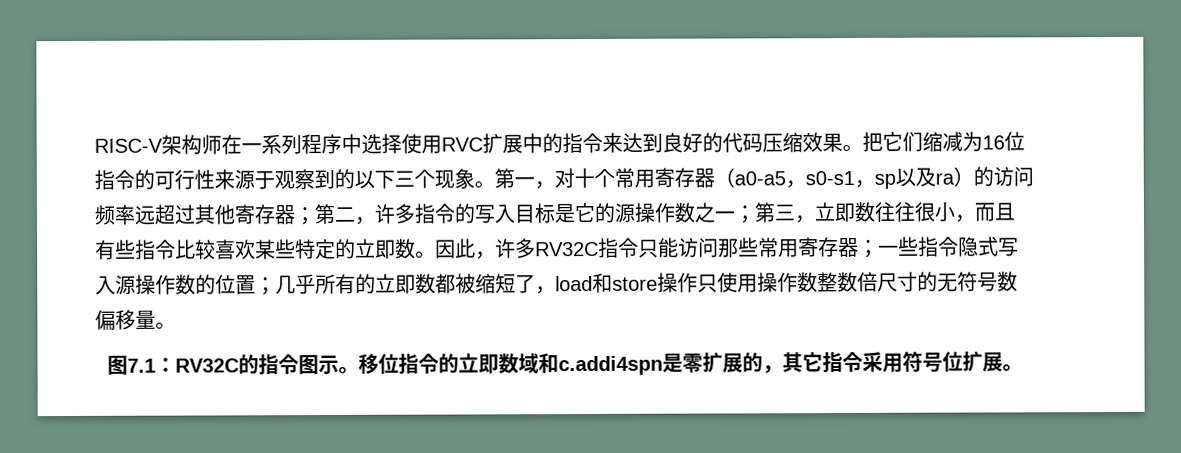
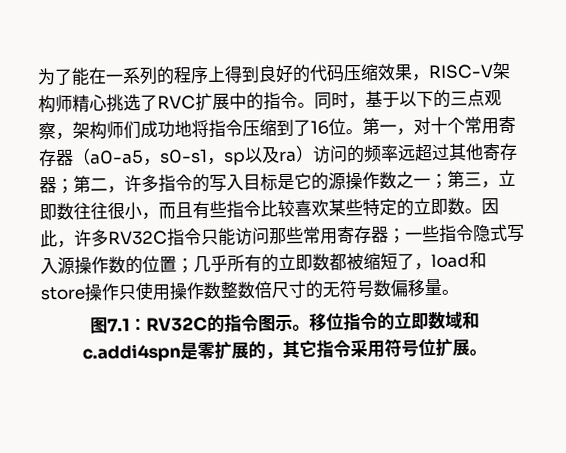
[94,132,643,155] RISC-V架构师在一系列程序中选择使用RVC扩展中的指令来达 -> [37,65,243,86] 为了能在一系列的程序上得
[842,131,1025,153] [94,168,475,191] 。把它们缩减为16位指令的可行性来源于观察到的以下三个现象 -> [411,61,511,82] [38,89,502,114] [38,118,346,141] ，RISC-V架构师精心挑选了RVC扩展中的指令。同时，基于以下的三点观察，架构师们成功地将指令压缩到了16位
[973,166,1034,187] 的访问 -> [312,144,365,164] 访问的

